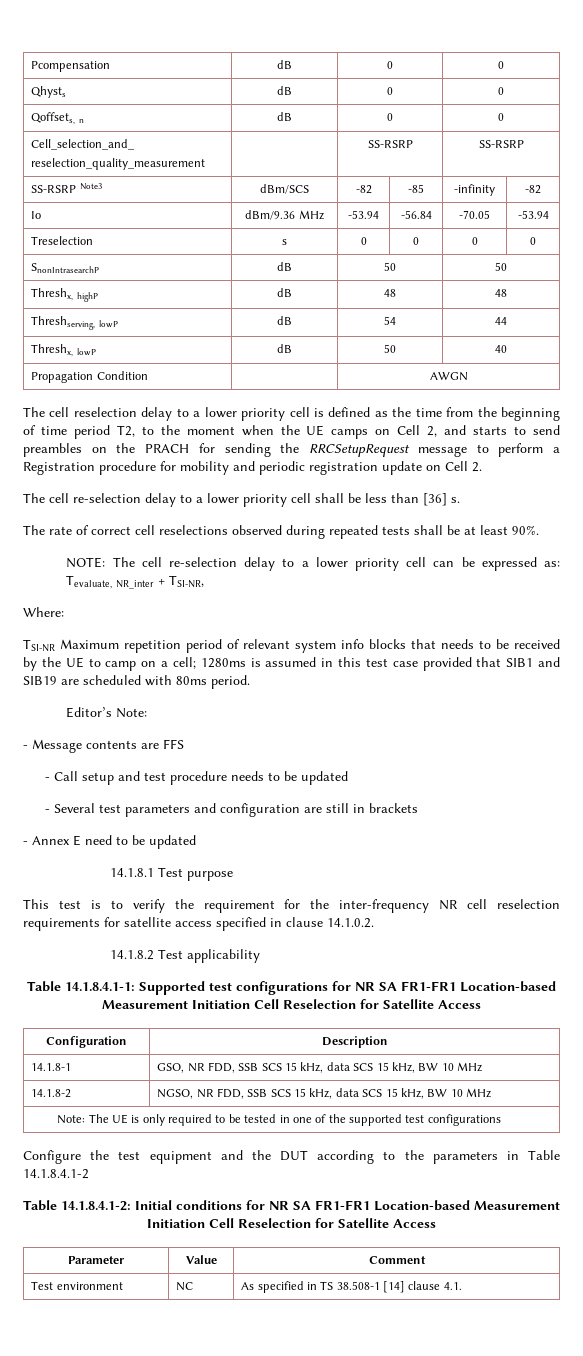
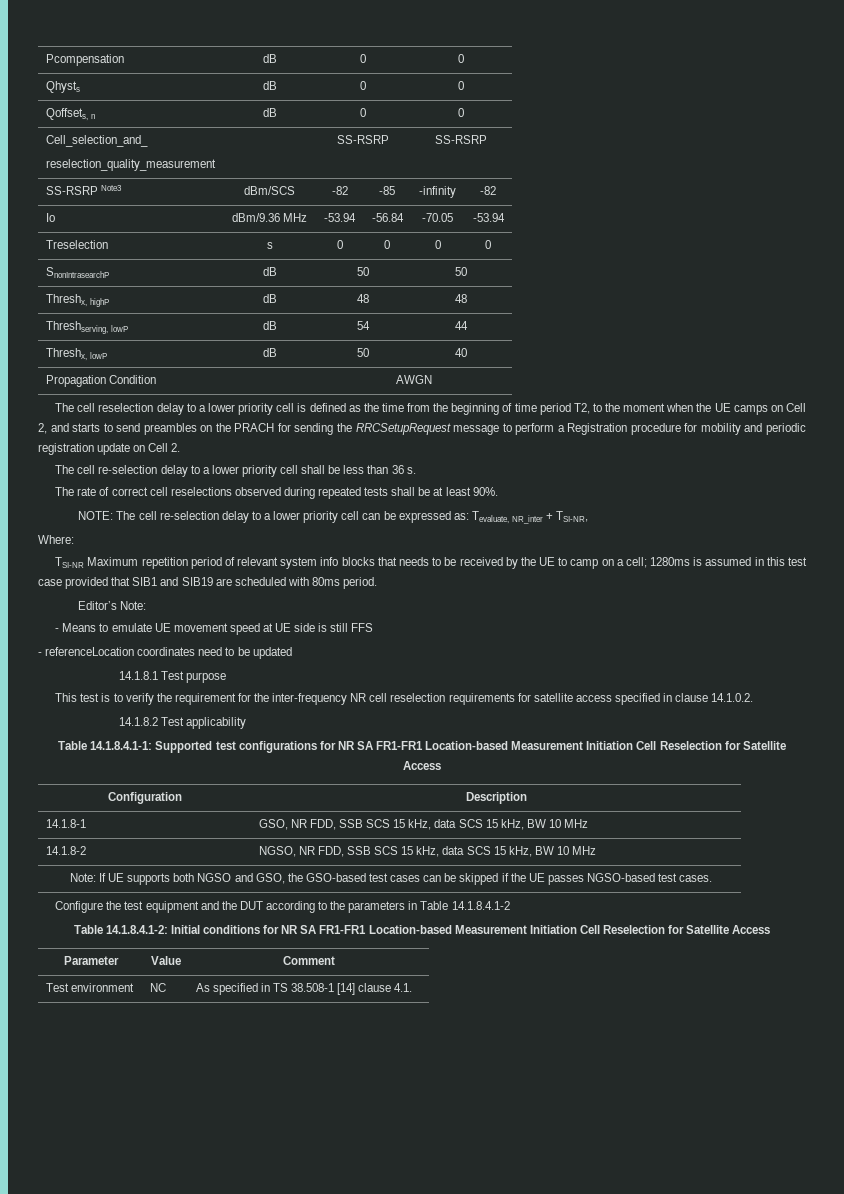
[423,493,447,506] [36] -> [391,465,404,474] 36
[32,739,184,753] [44,771,348,785] [44,803,418,817] [23,835,81,846] Message contents are FFS // - Call setup and test procedure needs to be updated // - Several test parameters and configuration are still in brackets // - Annex E -> [62,623,374,635] [38,647,196,656] Means to emulate UE movement speed at UE side is still FFS // - referenceLocation coordinates
[88,1114,501,1126] The UE is only required to be tested in one of the supported test configurations -> [99,873,713,885] If UE supports both NGSO and GSO, the GSO-based test cases can be skipped if the UE passes NGSO-based test cases.

